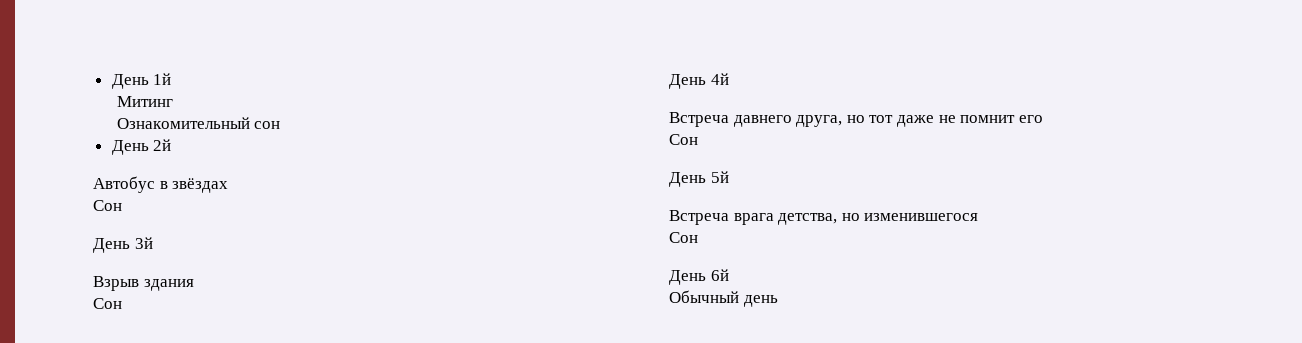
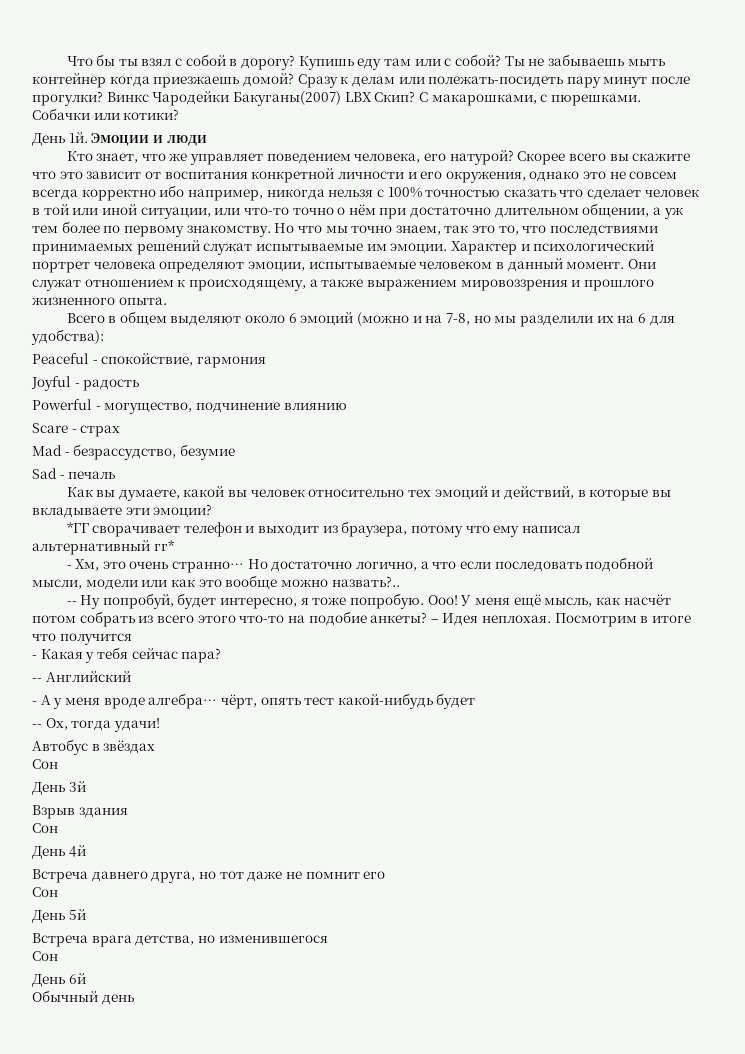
[111,73,172,89] [116,96,173,107] [116,117,281,129] [111,139,172,155] День 1й // Митинг // Ознакомительный сон // День 2й -> [66,54,665,70] [32,73,691,88] [32,91,641,106] [32,108,180,120] [32,132,207,146] [66,150,691,165] [32,168,678,183] [32,185,699,201] [32,203,683,219] [32,221,659,237] [32,240,655,255] [32,258,656,273] [32,279,654,291] [32,297,167,305] [66,311,675,327] [31,329,104,345] [32,353,266,368] [31,376,140,391] [32,399,347,414] [32,423,121,437] [32,444,235,460] [32,468,116,479] [66,486,671,501] [32,504,213,518] [66,521,580,537] [32,540,175,555] [66,557,654,573] [32,575,400,590] [66,593,671,609] [32,611,692,627] [32,633,132,645] [32,647,222,663] [32,671,131,682] [32,693,476,709] [32,718,160,732] Что бы ты взял с собой в дорогу? Купишь еду там или с собой? Ты не забываешь мыть контейнер когда приезжаешь домой? Сразу к делам или полежать-посидеть пару минут после прогулки? Винкс Чародейки Бакуганы(2007) LBX Скип? С макарошками, с пюрешками. Собачки или котики? // День 1й. Эмоции и люди // Кто знает, что же управляет поведением человека, его натурой? Скорее всего вы скажите что это зависит от воспитания конкретной личности и его окружения, однако это не совсем всегда корректно ибо например, никогда нельзя с 100% точностью сказать что сделает человек в той или иной ситуации, или что-то точно о нём при достаточно длительном общении, а уж тем более по первому знакомству. Но что мы точно знаем, так это то, что последствиями принимаемых решений служат испытываемые им эмоции. Характер и психологический портрет человека определяют эмоции, испытываемые человеком в данный момент. Они служат отношением к происходящему, а также выражением мировоззрения и прошлого жизненного опыта. // Всего в общем выделяют около 6 эмоций (можно и на 7-8, но мы разделили их на 6 для удобства): // Peaceful - спокойствие, гармония // Joyful - радость // Powerful - могущество, подчинение влиянию // Scare - страх // Mad - безрассудство, безумие // Sad - печаль // Как вы думаете, какой вы человек относительно тех эмоций и действий, в которые вы вкладываете эти эмоции? // *ГГ сворачивает телефон и выходит из браузера, потому что ему написал альтернативный гг* // - Хм, это очень странно… Но достаточно логично, а что если последовать подобной мысли, модели или как это вообще можно назвать?.. // -- Ну попробуй, будет интересно, я тоже попробую. Ооо! У меня ещё мысль, как насчёт потом собрать из всего этого что-то на подобие анкеты? – Идея неплохая. Посмотрим в итоге что получится // - Какая у тебя сейчас пара? // -- Английский // - А у меня вроде алгебра… чёрт, опять тест какой-нибудь будет // -- Ох, тогда удачи!

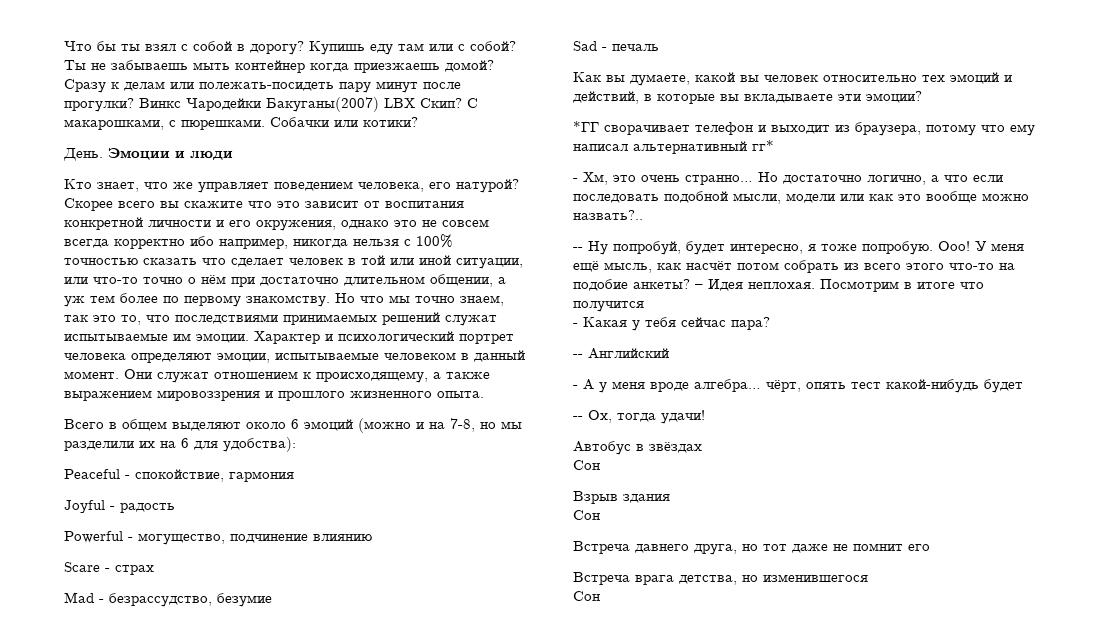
[32,132,88,146] День 1й. -> [63,148,103,161] День.
[32,781,86,795] // День 3й -> (600, 465) none
[32,845,86,859] // День 4й -> (600, 515) none
[32,887,58,897] [32,909,86,923] // Сон // День 5й -> (930, 547) none
[32,973,86,987] [32,990,134,1005] // День 6й // Обычный день -> (600, 596) none

